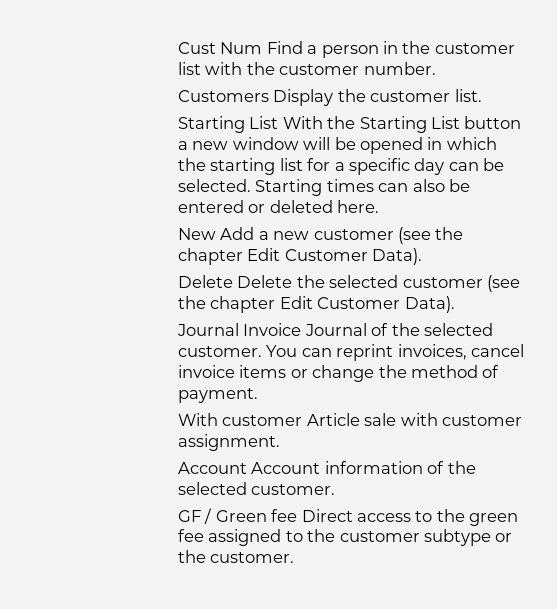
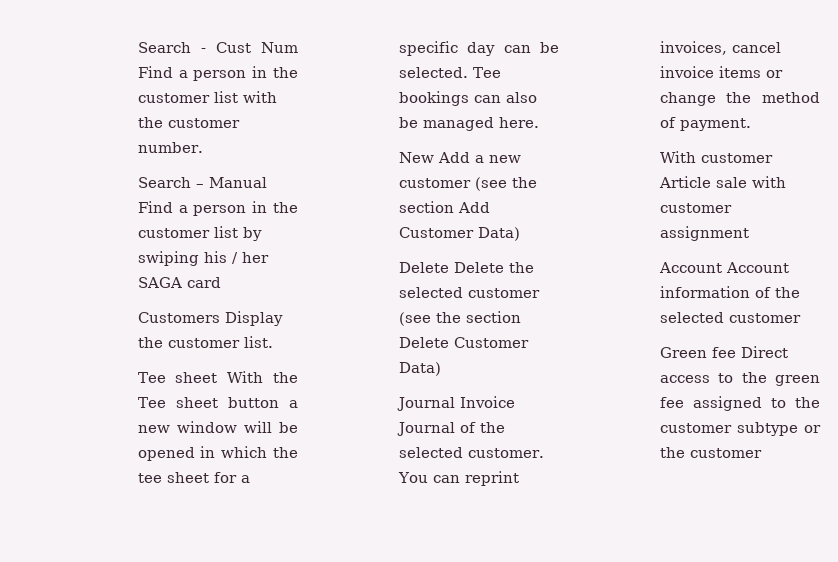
(177, 48) none -> [137,42,206,53] Search -
(436, 68) none -> [137,177,267,188] [137,201,298,216] [137,226,262,241] [137,251,269,266] [137,277,221,288] // Search – Manual Find a person in the customer list by swiping his / her SAGA card
[177,116,460,133] Starting List With the Starting List -> [137,371,298,383] [137,397,218,408] Tee sheet With the Tee sheet
[210,158,303,175] starting list -> [137,472,209,483] tee sheet
[255,179,374,196] Starting times -> [472,67,501,78] [398,91,469,106] Tee bookings
[177,200,333,213] entered or deleted -> [422,117,494,131] managed
[177,248,423,265] chapter Edit Customer Data). -> [398,201,490,213] [398,227,520,241] section Add Customer Data)
[210,296,455,313] chapter Edit Customer Data). -> [465,311,521,323] [398,337,529,348] [398,362,441,376] section Delete Customer Data)
[177,434,280,451] assignment. -> [659,226,749,241] assignment
[251,484,336,495] [177,508,213,524] customer. // GF / -> [728,313,801,323] customer //
[210,552,295,563] customer. -> [689,448,762,458] customer

